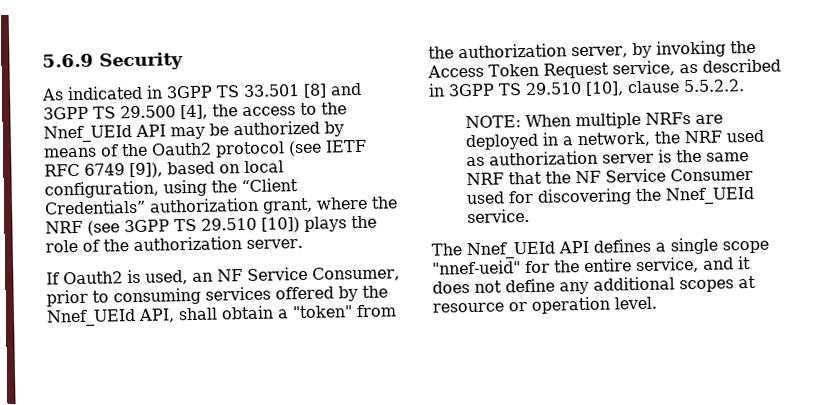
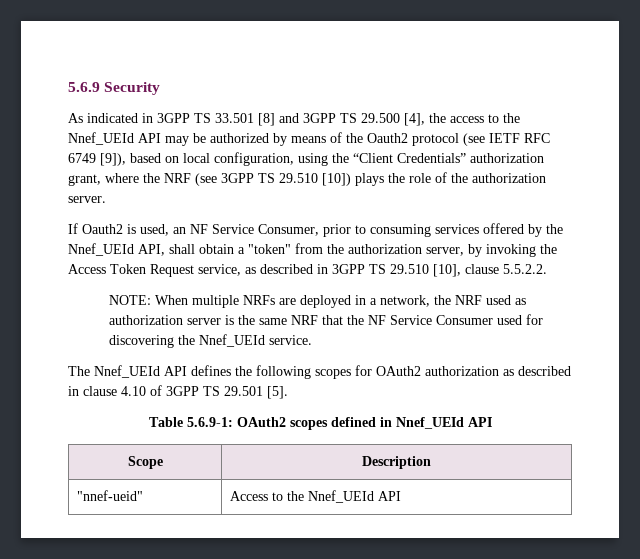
[655,237,769,255] [432,256,751,275] [432,275,756,295] [432,296,657,314] a single scope "nnef-ueid" for the entire service, and it does not define any additional scopes at resource or operation level. -> [235,365,571,379] [68,385,288,399] [148,417,492,430] [127,456,163,469] [362,456,431,469] [76,490,143,501] [229,490,401,503] the following scopes for OAuth2 authorization as described in clause 4.10 of 3GPP TS 29.501 [5]. // Table 5.6.9-1: OAuth2 scopes defined in Nnef_UEId API // Scope | Description // "nnef-ueid" | Access to the Nnef_UEId API

